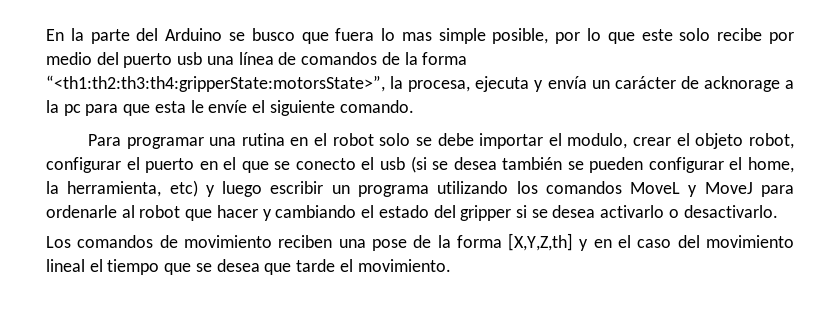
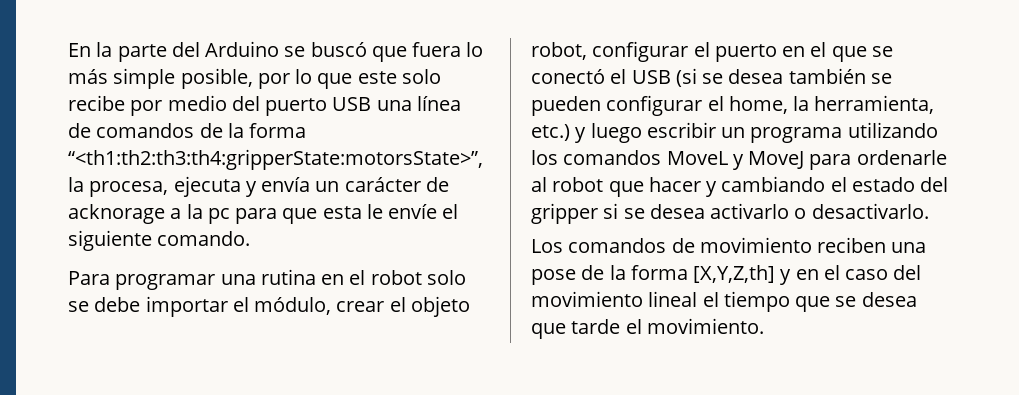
[251,28,295,41] busco -> [310,42,367,57] buscó
[401,32,432,41] mas -> [68,69,108,84] más
[177,52,203,65] usb -> [332,97,372,111] USB
[567,133,628,149] modulo, -> [254,297,332,315] módulo,
[295,157,406,170] conecto el usb -> [531,69,671,84] conectó el USB
[169,180,198,197] etc) -> [531,124,570,141] etc.)

